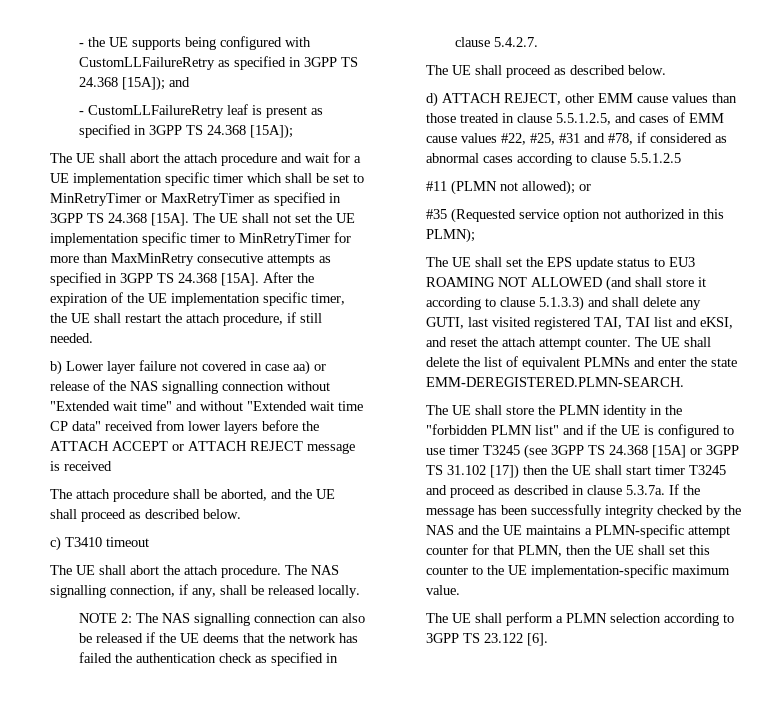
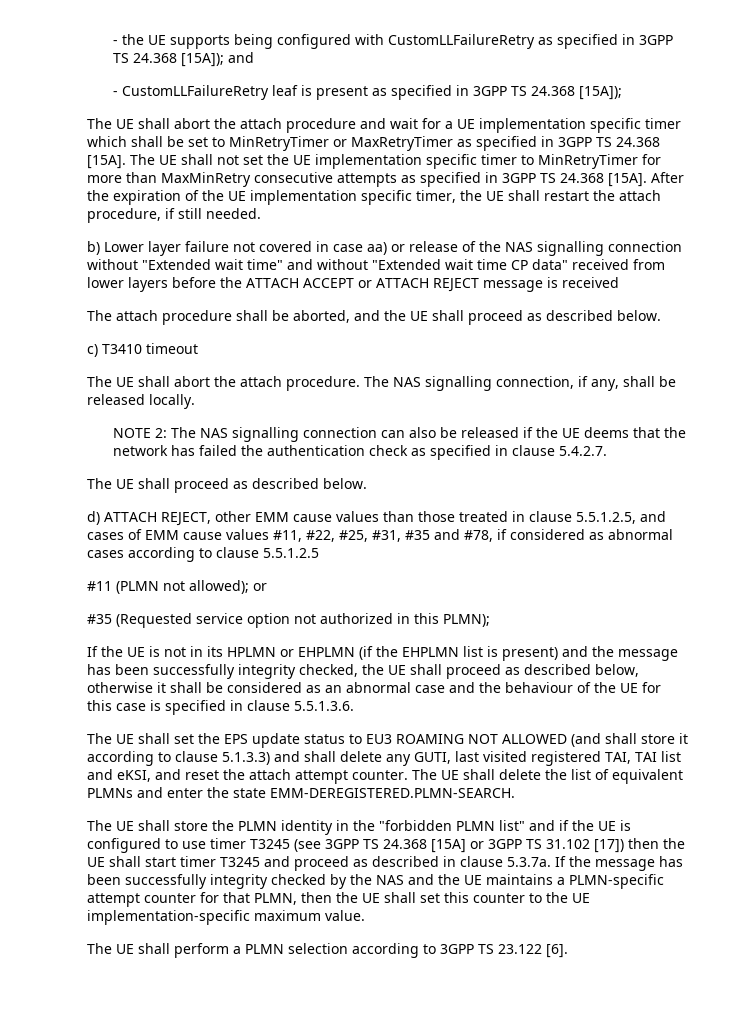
(497, 138) none -> [273,530,303,542] #11,
[558,133,580,143] #31 -> [372,530,431,542] #31, #35
(475, 235) none -> [87,646,679,661] [87,664,640,679] [87,682,662,693] [87,700,355,715] // If the UE is not in its HPLMN or EHPLMN (if the EHPLMN list is present) and the message has been successfully integrity checked, the UE shall proceed as described below, otherwise it shall be considered as an abnormal case and the behaviour of the UE for this case is specified in clause 5.5.1.3.6.

